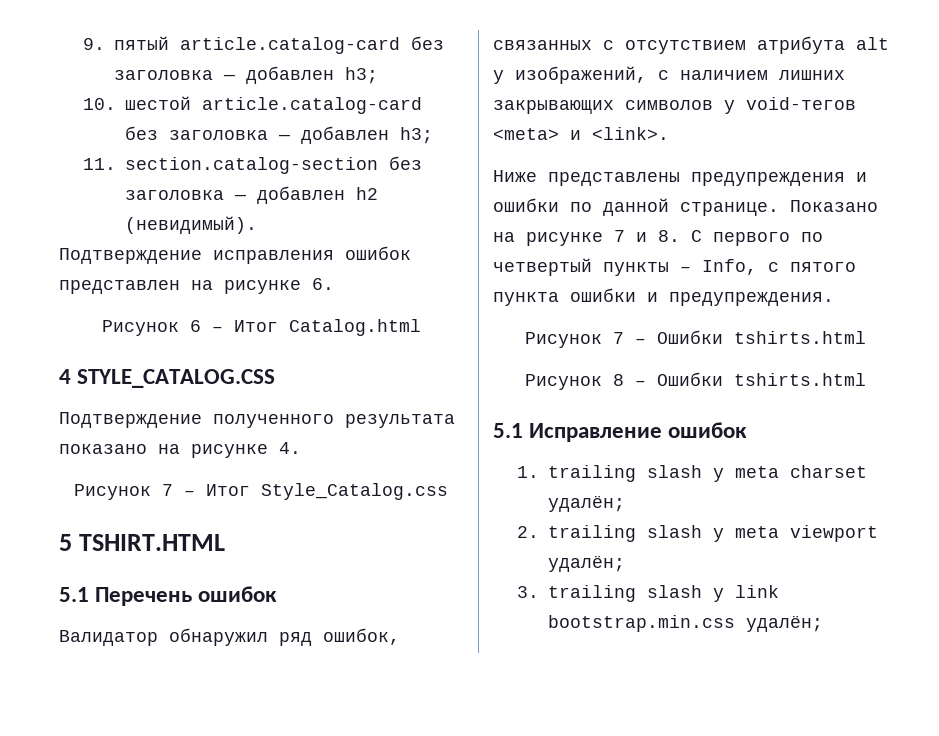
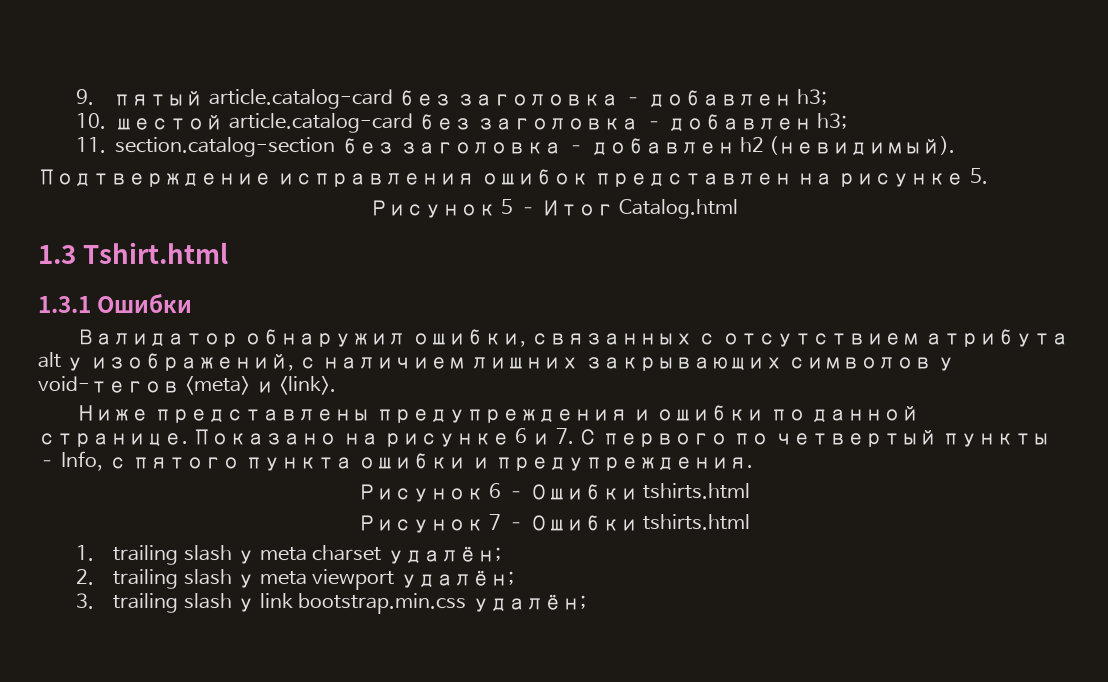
[222,74,235,80] — -> [624,97,643,104] –
[277,134,290,140] — -> [644,121,663,128] –
[233,194,246,200] — -> [567,145,586,152] –
[312,278,334,290] [101,320,201,336] 6. // Рисунок 6 -> [969,168,988,184] [369,199,514,218] 5. // Рисунок 5
[59,369,276,388] [59,412,455,428] [59,442,301,458] [74,483,448,500] [59,534,225,551] [59,586,278,606] 4 STYLE_CATALOG.CSS // Подтверждение полученного результата показано на рисунке 4. // Рисунок 7 – Итог Style_Catalog.css // 5 TSHIRT.HTML // 5.1 Перечень ошибок -> [38,242,229,264] [38,293,193,313] 1.3 Tshirt.html // 1.3.1 Ошибки
[279,628,400,646] ряд ошибок, -> [411,329,526,347] ошибки,
[614,230,680,242] 7 и 8. -> [515,428,574,445] 6 и 7.
[612,332,624,344] 7 -> [489,483,502,498] 6
[612,372,866,386] [493,422,748,442] 8 – Ошибки tshirts.html // 5.1 Исправление ошибок -> [489,514,751,531] 7 – Ошибки tshirts.html

